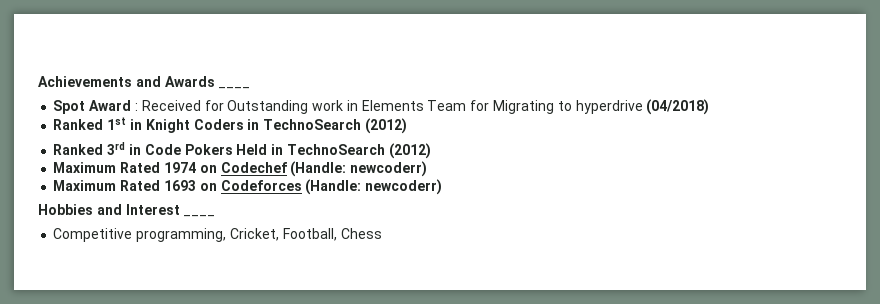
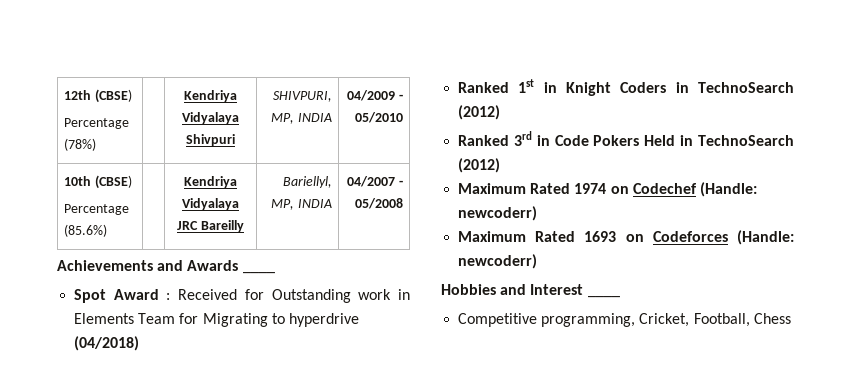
(38, 81) none -> [64,89,132,103] [64,118,130,129] [64,138,97,151] [184,90,237,102] [182,112,239,124] [186,134,235,146] [272,91,332,102] [271,113,332,124] [347,90,403,101] [354,112,403,123] [64,175,132,189] [64,204,130,215] [64,224,108,237] [184,176,237,188] [182,198,239,210] [177,220,244,232] [282,176,332,188] [271,199,332,210] [347,176,403,187] [354,198,403,209] 12th (CBSE) // Percentage (78%) | | Kendriya Vidyalaya Shivpuri | SHIVPURI, MP, INDIA | 04/2009 - 05/2010 // 10th (CBSE) // Percentage (85.6%) | | Kendriya Vidyalaya JRC Bareilly | Bariellyl, MP, INDIA | 04/2007 - 05/2008 //

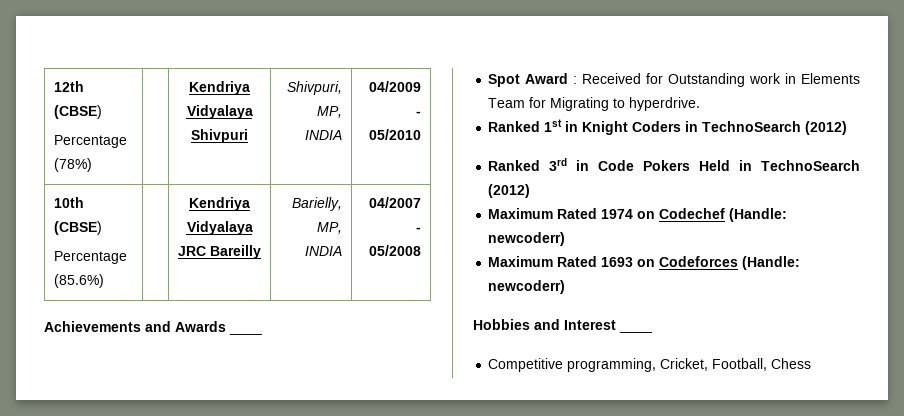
[272,91,332,102] SHIVPURI, -> [287,81,343,95] Shivpuri,
[282,176,332,188] Bariellyl, -> [292,197,343,211] Barielly,
[288,313,359,327] [74,336,140,351] hyperdrive (04/2018) -> [629,97,701,111] hyperdrive.

